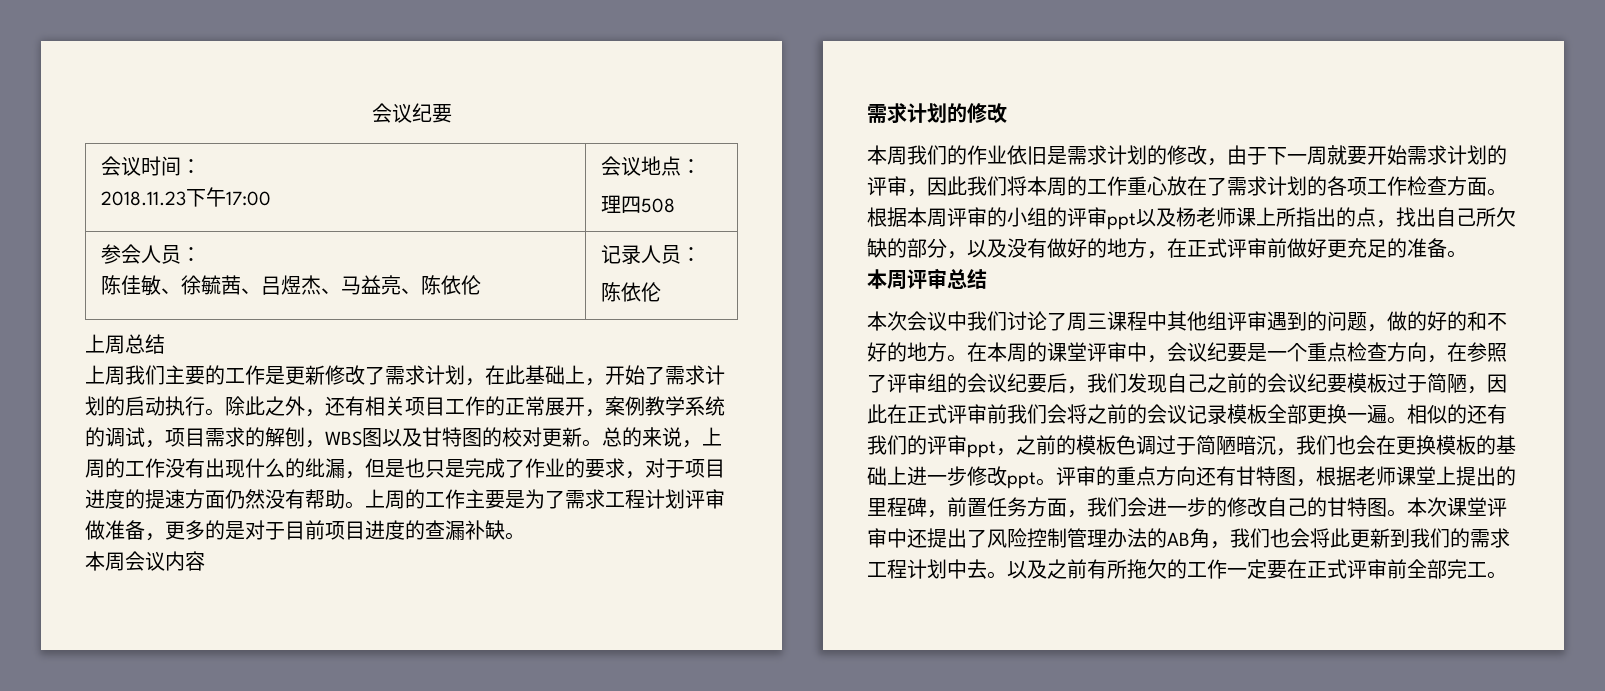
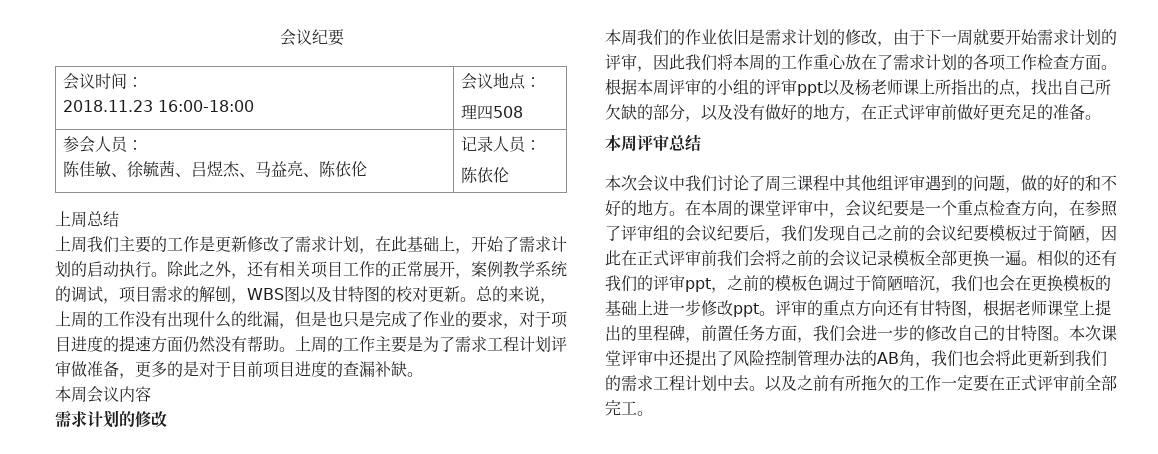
[185,187,271,207] 下午17:00 -> [157,100,254,112] 16:00-18:00

